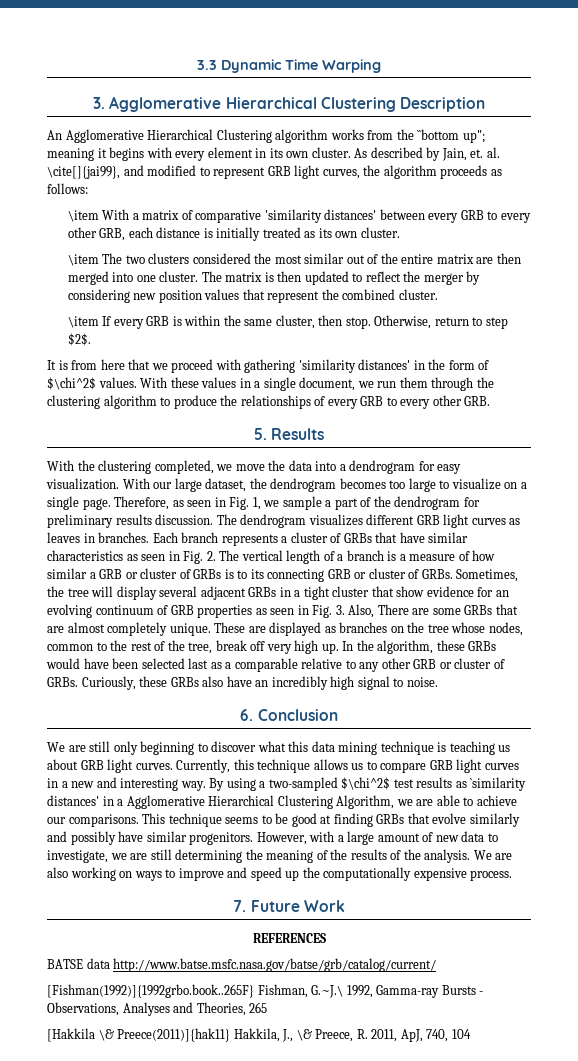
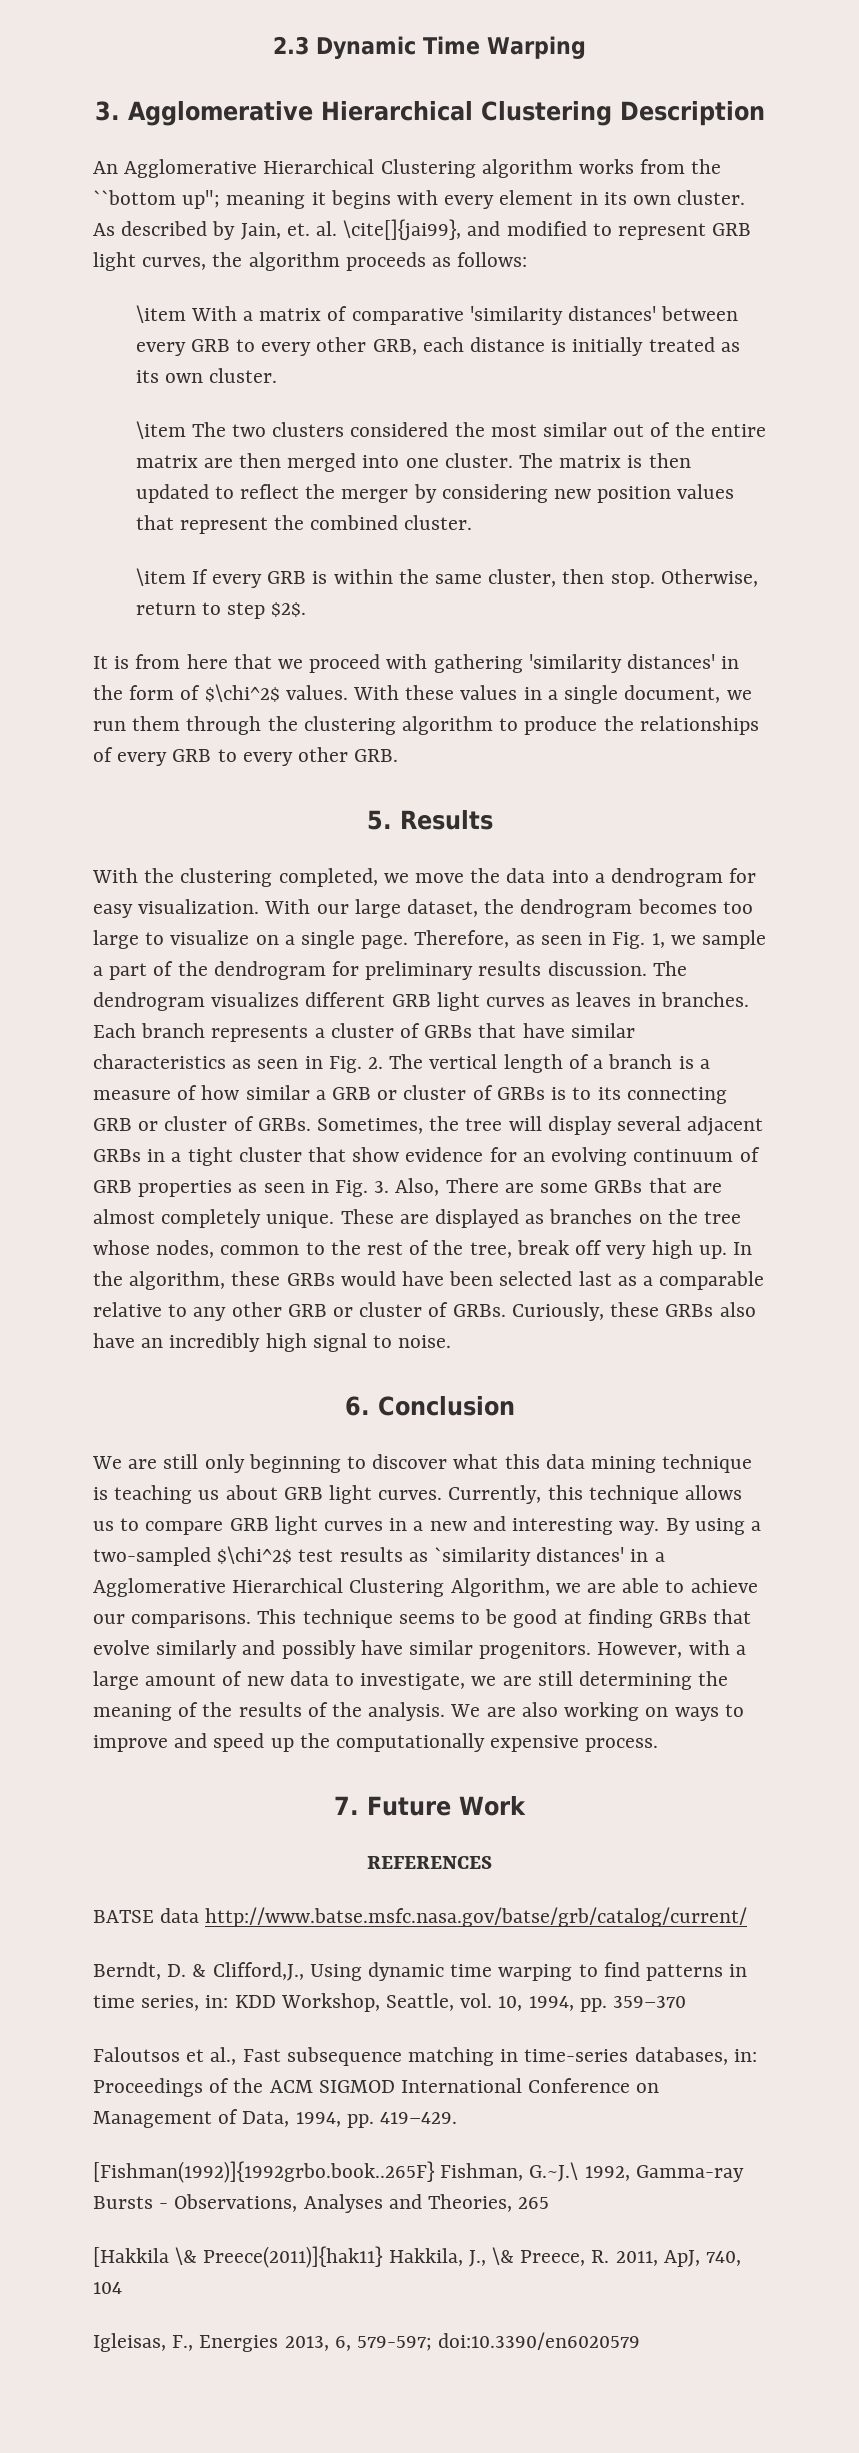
[197,60,217,70] 3.3 -> [273,36,310,55] 2.3
(437, 965) none -> [93,1962,748,1981] [93,1993,687,2012] [93,2047,757,2066] [93,2078,660,2097] [93,2109,458,2128] // Berndt, D. & Clifford,J., Using dynamic time warping to find patterns in time series, in: KDD Workshop, Seattle, vol. 10, 1994, pp. 359–370 // Faloutsos et al., Fast subsequence matching in time-series databases, in: Proceedings of the ACM SIGMOD International Conference on Management of Data, 1994, pp. 419–429.
(471, 1034) none -> [93,2332,641,2352] // Igleisas, F., Energies 2013, 6, 579-597; doi:10.3390/en6020579

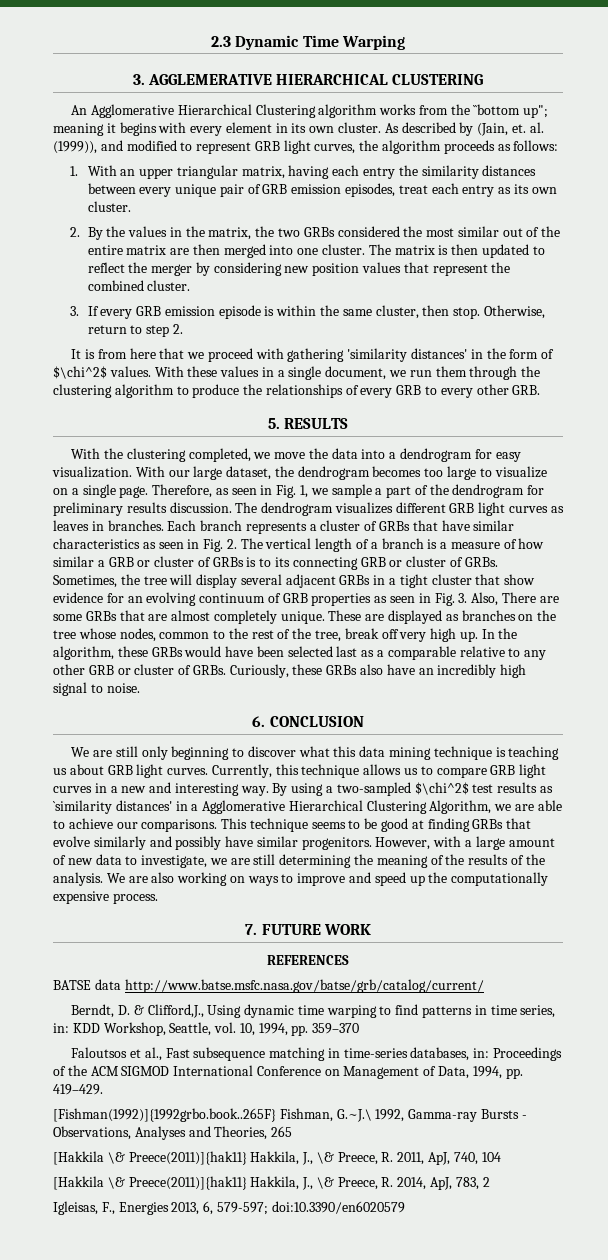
[127,101,765,126] Agglomerative Hierarchical Clustering Description -> [147,74,484,85] AGGLEMERATIVE HIERARCHICAL CLUSTERING
[240,223,281,240] Jain, -> [477,123,509,136] (Jain,
[343,219,462,241] \cite[]{jai99}, -> [53,141,97,154] (1999)),
[135,305,739,325] [135,337,740,356] [135,368,277,383] [135,421,345,439] \item With a matrix of comparative 'similarity distances' between every GRB to every other GRB, each distance is initially treated as its own cluster. // \item The two clusters -> [70,165,537,179] [87,183,557,197] [87,201,131,212] [70,226,335,240] 1. With an upper triangular matrix, having each entry the similarity distances between every unique pair of GRB emission episodes, treat each entry as its own cluster. // 2. By the values in the matrix, the two GRBs
[135,568,186,586] \item -> [70,306,80,316] 3.
(307, 577) none -> [164,305,261,319] emission episode
[271,602,307,617] $2$. -> [172,324,183,334] 2.
[399,810,493,830] Results -> [284,418,349,429] RESULTS
[377,1396,515,1416] Conclusion -> [269,716,364,727] CONCLUSION
[367,1796,526,1816] Future Work -> [261,924,371,935] FUTURE WORK
(122, 2288) none -> [53,1176,490,1190] // [Hakkila \& Preece(2011)]{hak11} Hakkila, J., \& Preece, R. 2014, ApJ, 783, 2

